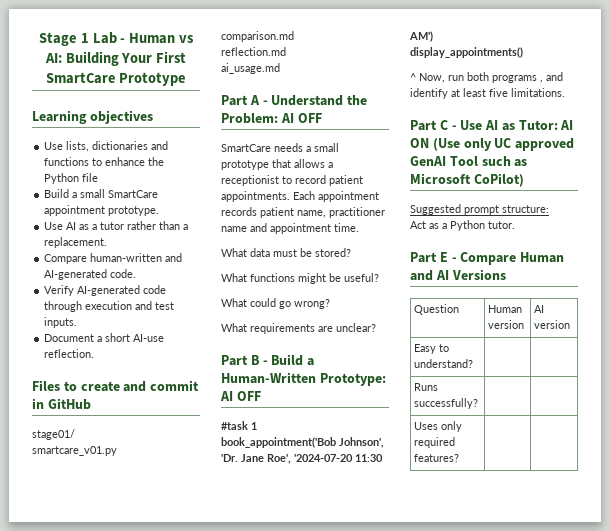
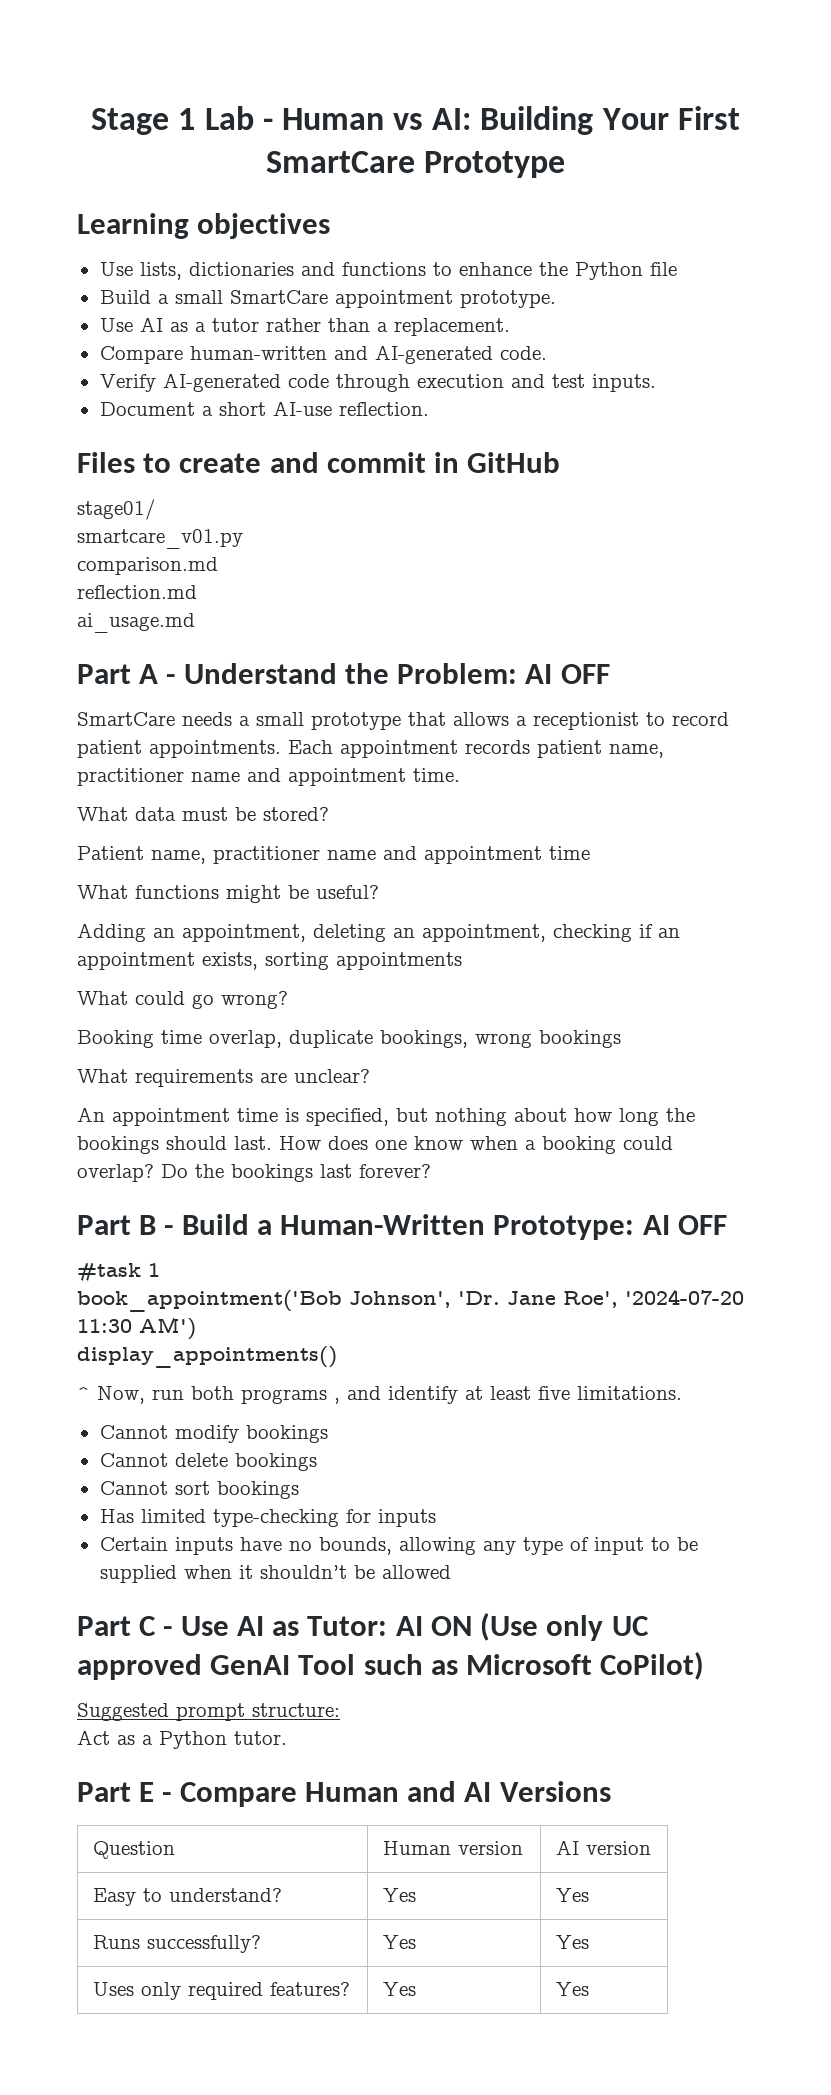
(351, 252) none -> [77,846,590,864] // Patient name, practitioner name and appointment time
[221,298,330,309] [221,323,376,334] What could go wrong? // What requirements are unclear? -> [77,923,680,942] [77,952,462,970] [77,991,288,1009] [77,1030,621,1048] [77,1069,370,1087] [77,1107,695,1126] [77,1136,673,1154] [77,1164,431,1182] Adding an appointment, deleting an appointment, checking if an appointment exists, sorting appointments // What could go wrong? // Booking time overlap, duplicate bookings, wrong bookings // What requirements are unclear? // An appointment time is specified, but nothing about how long the bookings should last. How does one know when a booking could overlap? Do the bookings last forever?
(565, 92) none -> [99,1425,328,1443] [99,1453,317,1471] [99,1481,299,1499] [99,1509,436,1527] [99,1537,698,1555] [99,1565,451,1583] // Cannot modify bookings // Cannot delete bookings // Cannot sort bookings // Has limited type-checking for inputs // Certain inputs have no bounds, allowing any type of input to be supplied when it shouldn’t be allowed
(474, 363) | -> [382,1888,416,1902] [555,1888,589,1902] Yes | Yes
(479, 403) | -> [382,1935,416,1949] [555,1935,589,1949] Yes | Yes
(460, 458) | -> [382,1982,416,1996] [555,1982,589,1996] Yes | Yes

